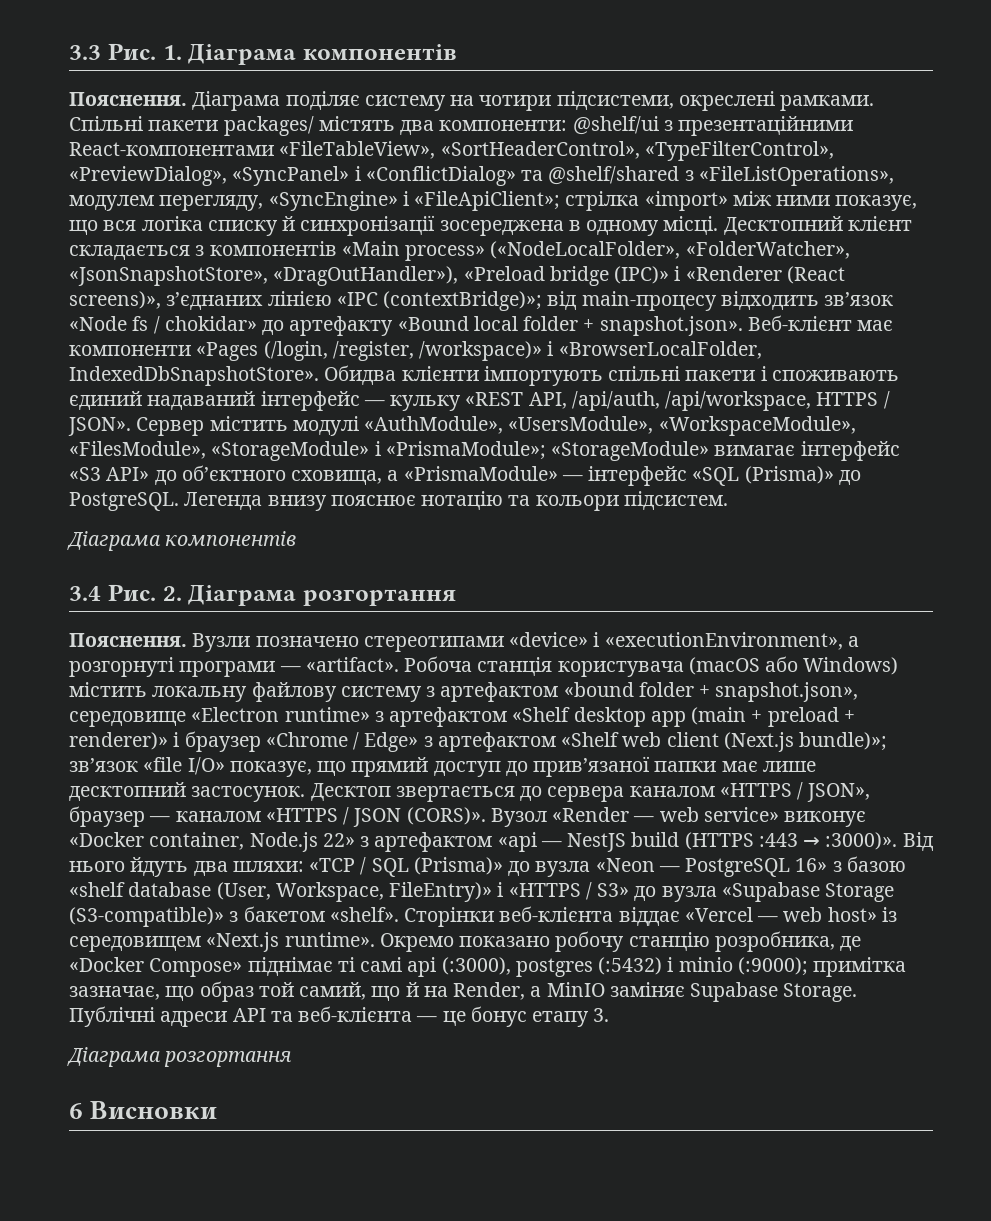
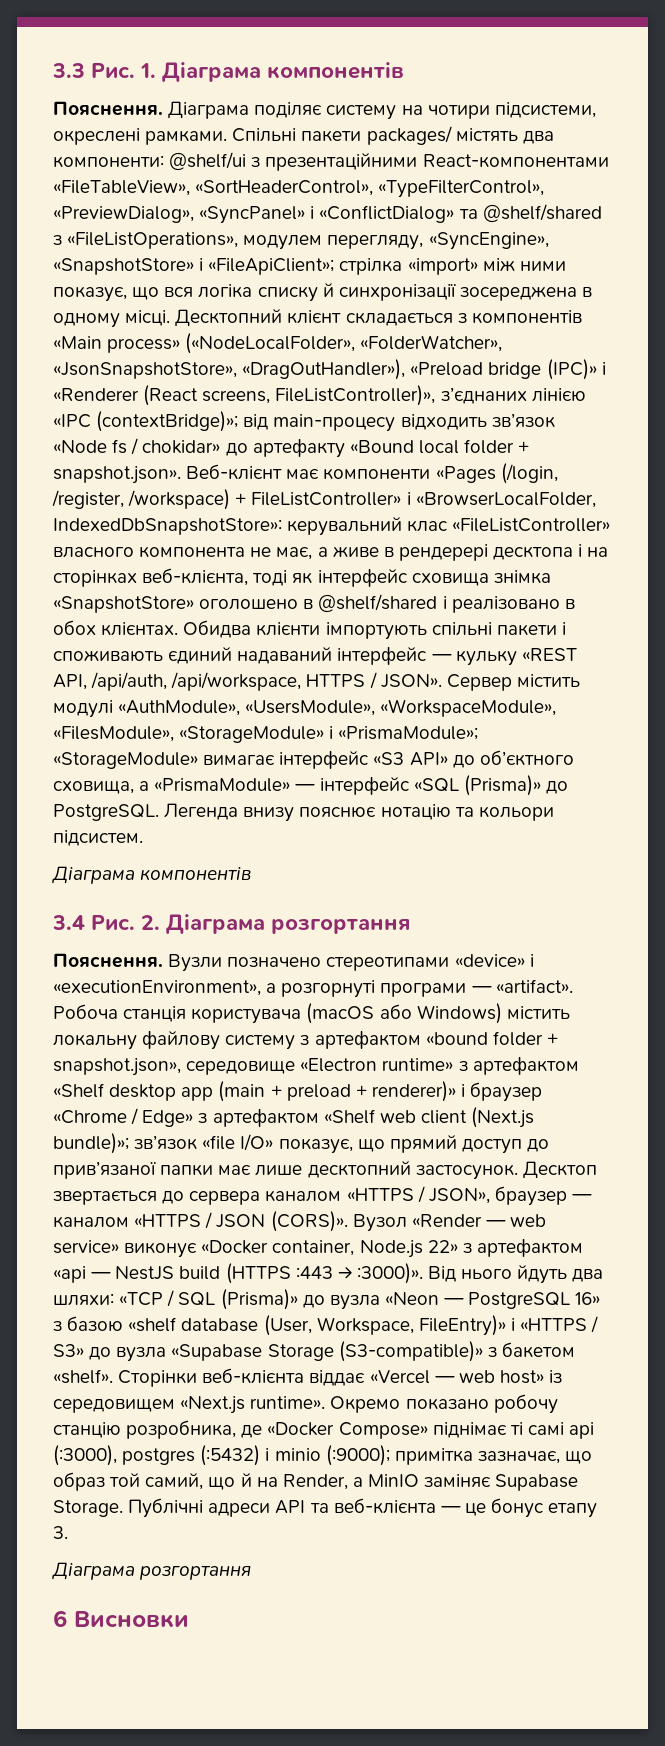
[268,191,398,211] «SyncEngine» -> [428,232,549,250] [53,258,194,275] «SyncEngine», «SnapshotStore»
[69,291,161,309] screens)», -> [202,385,436,406] screens, FileListController)»,
[419,341,762,361] [69,366,319,386] /workspace)» і «BrowserLocalFolder, IndexedDbSnapshotStore». -> [128,489,596,510] [53,517,611,536] [53,544,609,561] [53,568,551,587] [53,594,575,613] [53,620,179,636] /workspace) + FileListController» і «BrowserLocalFolder, IndexedDbSnapshotStore»: керувальний клас «FileListController» власного компонента не має, а живе в рендерері десктопа і на сторінках веб-клієнта, тоді як інтерфейс сховища знімка «SnapshotStore» оголошено в @shelf/shared і реалізовано в обох клієнтах.

